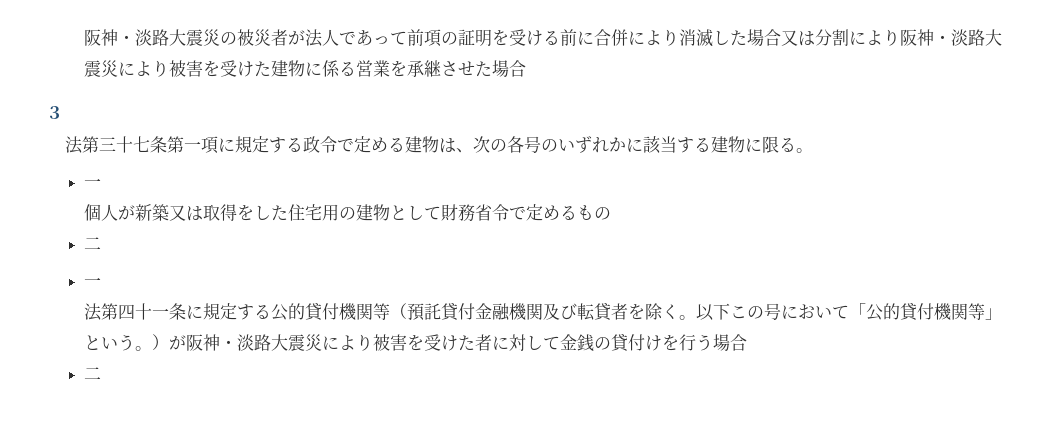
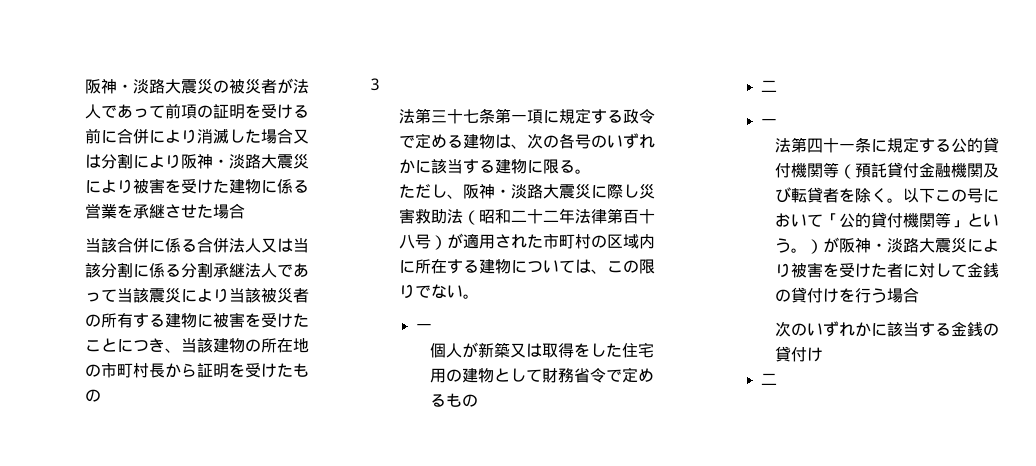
(527, 68) none -> [85,237,310,253] [85,262,310,278] [85,288,310,303] [85,312,310,328] [85,338,310,353] [85,362,310,378] [85,389,102,402] // 当該合併に係る合併法人又は当該分割に係る分割承継法人であって当該震災により当該被災者の所有する建物に被害を受けたことにつき、当該建物の所在地の市町村長から証明を受けたもの
(814, 150) none -> [398,183,655,199] [398,208,655,225] [398,233,655,250] [398,259,655,274] [398,284,479,299] // ただし、阪神・淡路大震災に際し災害救助法（昭和二十二年法律第百十八号）が適用された市町村の区域内に所在する建物については、この限りでない。
(748, 342) none -> [775,321,1000,337] [775,346,824,362] // 次のいずれかに該当する金銭の貸付け

